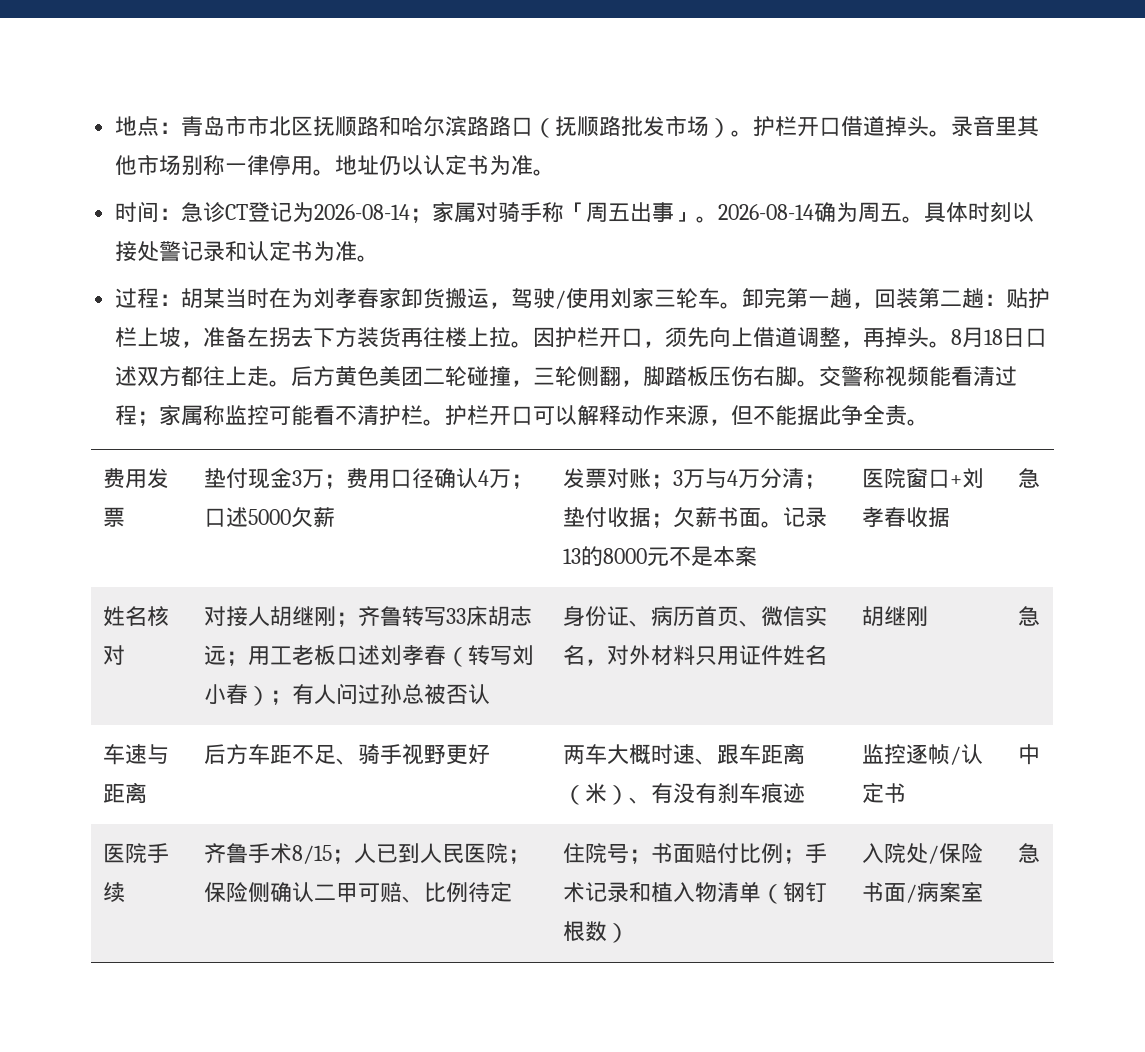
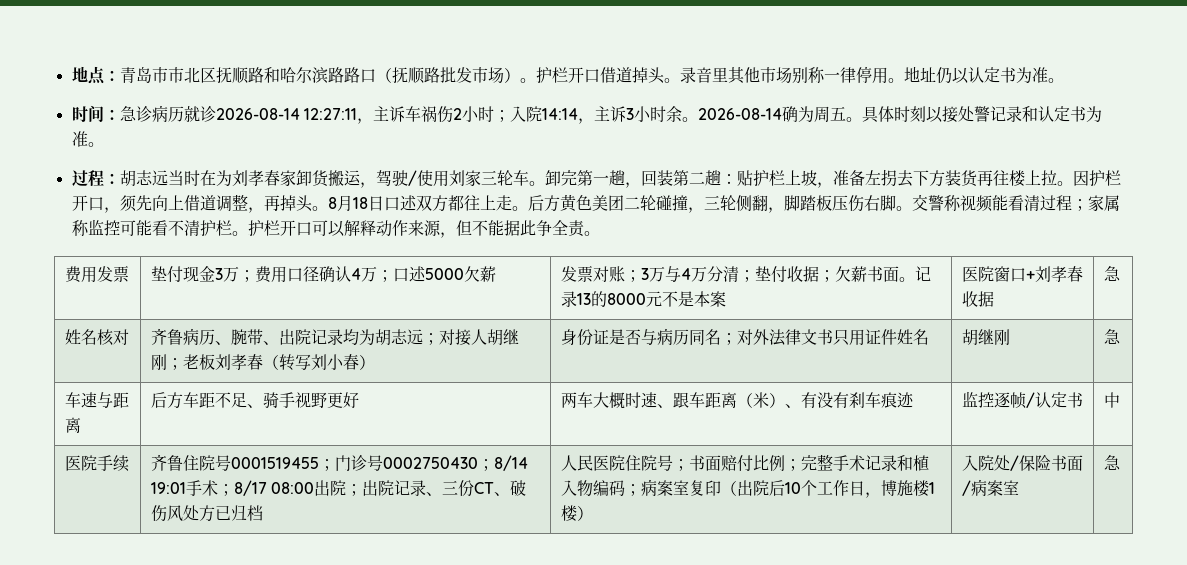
[225,202,697,223] CT登记为2026-08-14；家属对骑手称「周五出事」 -> [151,105,682,124] 病历就诊2026-08-14 12:27:11，主诉车祸伤2小时；入院14:14，主诉3小时余
[203,288,226,309] 某 -> [135,170,168,186] 志远
[203,606,532,627] [203,645,380,666] 对接人胡继刚；齐鲁转写33床胡志远；用工老板口述 -> [150,328,519,346] [150,354,215,370] 齐鲁病历、腕带、出院记录均为胡志远；对接人胡继刚；老板
[269,683,490,705] [562,605,827,627] [562,645,695,666] ；有人问过孙总被否认 | 身份证、病历首页、微信实名，对外材料 -> [560,328,833,346] | 身份证是否与病历同名；对外法律文书
[247,843,530,864] [203,882,512,903] 手术8/15；人已到人民医院；保险侧确认二甲可赔、比例待定 | -> [182,455,528,471] [150,480,527,497] [150,505,263,522] [560,455,625,471] 住院号0001519455；门诊号0002750430；8/14 19:01手术；8/17 08:00出院；出院记录、三份CT、破伤风处方已归档 | 人民医院
(805, 856) none -> [800,454,833,471] 完整
[716,882,827,904] [562,921,607,942] 清单（钢钉根数 -> [592,479,935,498] [560,505,577,522] 编码；病案室复印（出院后10个工作日，博施楼1楼

